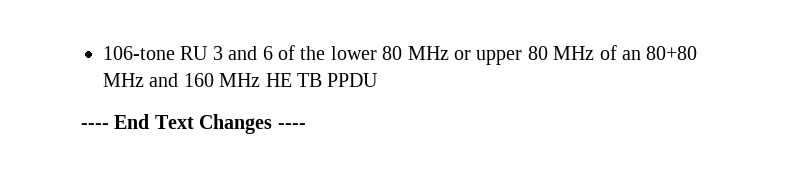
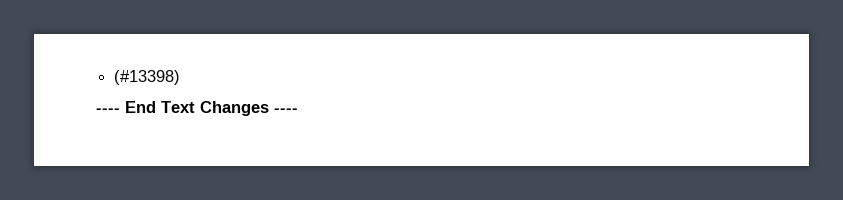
[103,45,698,65] [103,73,379,87] 106-tone RU 3 and 6 of the lower 80 MHz or upper 80 MHz of an 80+80 MHz and 160 MHz HE TB PPDU -> [114,70,181,85] (#13398)

